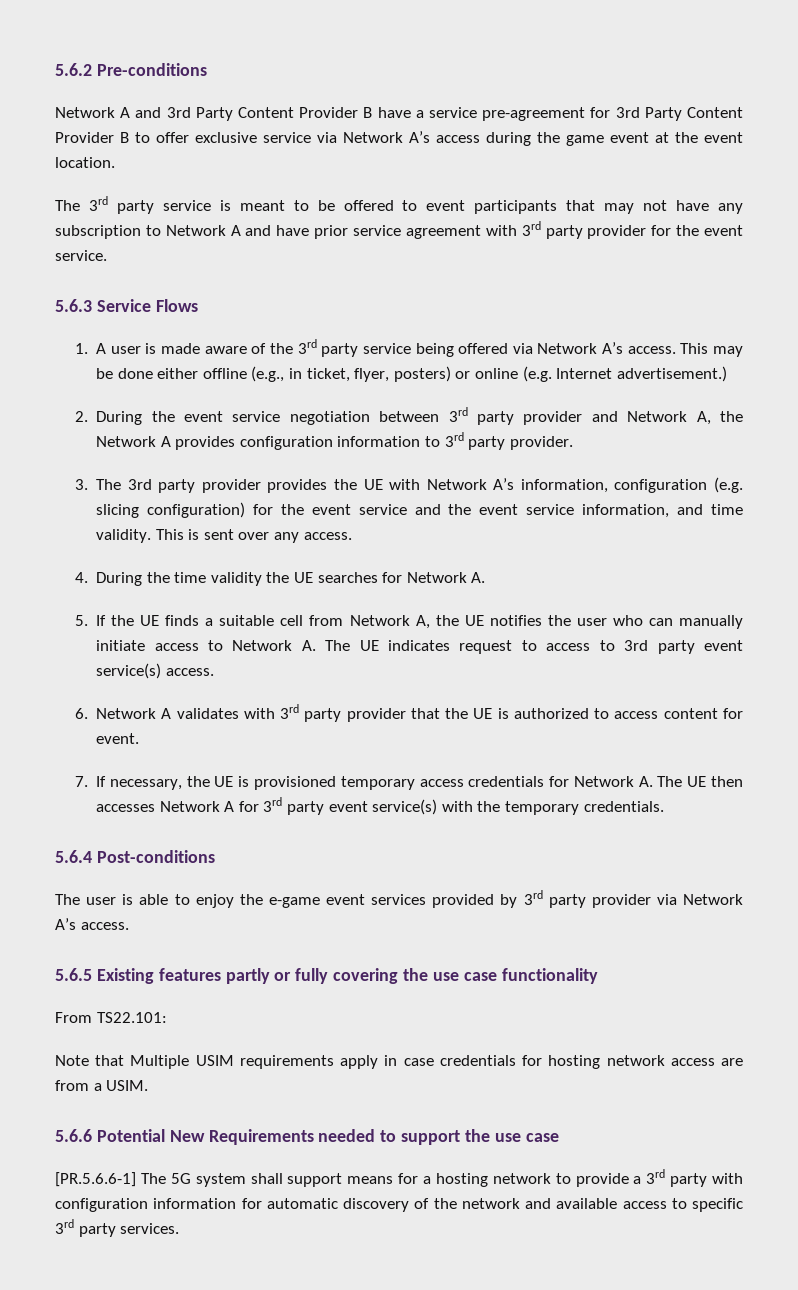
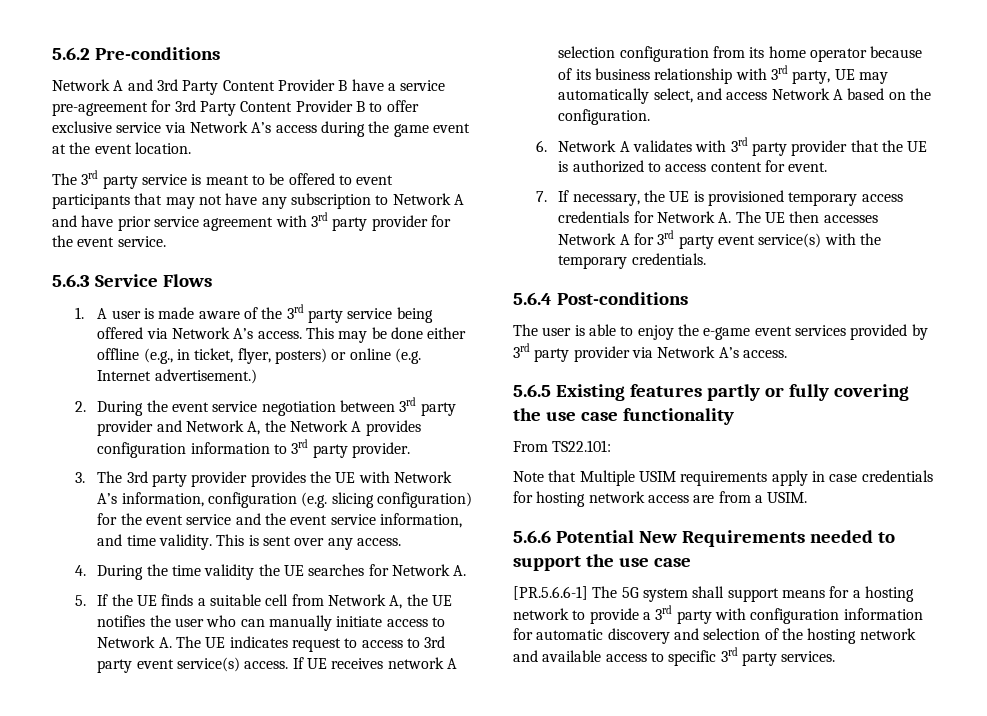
(214, 672) none -> [292,657,458,669] [558,46,923,62] [558,65,889,84] [558,88,932,104] [558,109,651,125] If UE receives network A selection configuration from its home operator because of its business relationship with 3rd party, UE may automatically select, and access Network A based on the configuration.
[414,1198,457,1209] of the -> [673,628,857,644] and selection of the hosting

